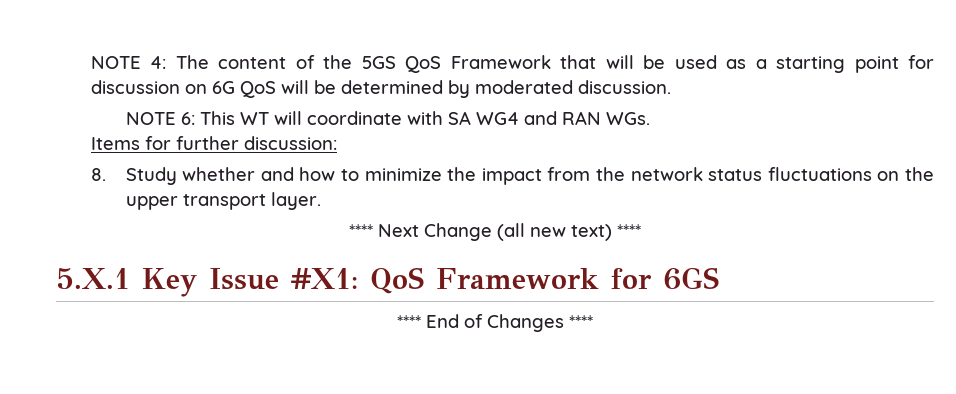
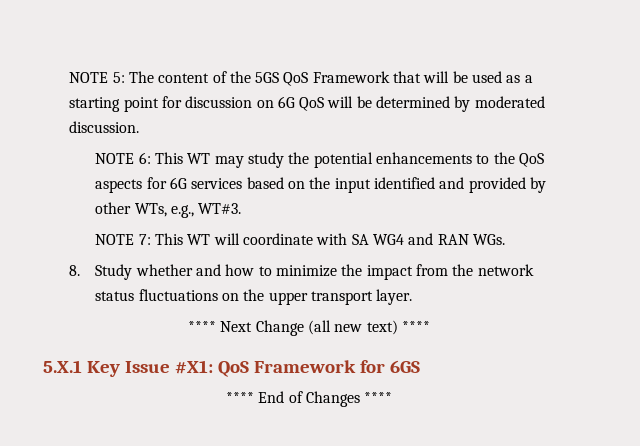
[90,56,167,69] NOTE 4: -> [69,72,125,83] NOTE 5:
(269, 118) none -> [214,152,544,168] [95,177,546,193] [95,202,242,218] [95,233,211,245] may study the potential enhancements to the QoS aspects for 6G services based on the input identified and provided by other WTs, e.g., WT#3. // NOTE 7: This WT
[90,136,337,150] // Items for further discussion: -> (505, 239) none

